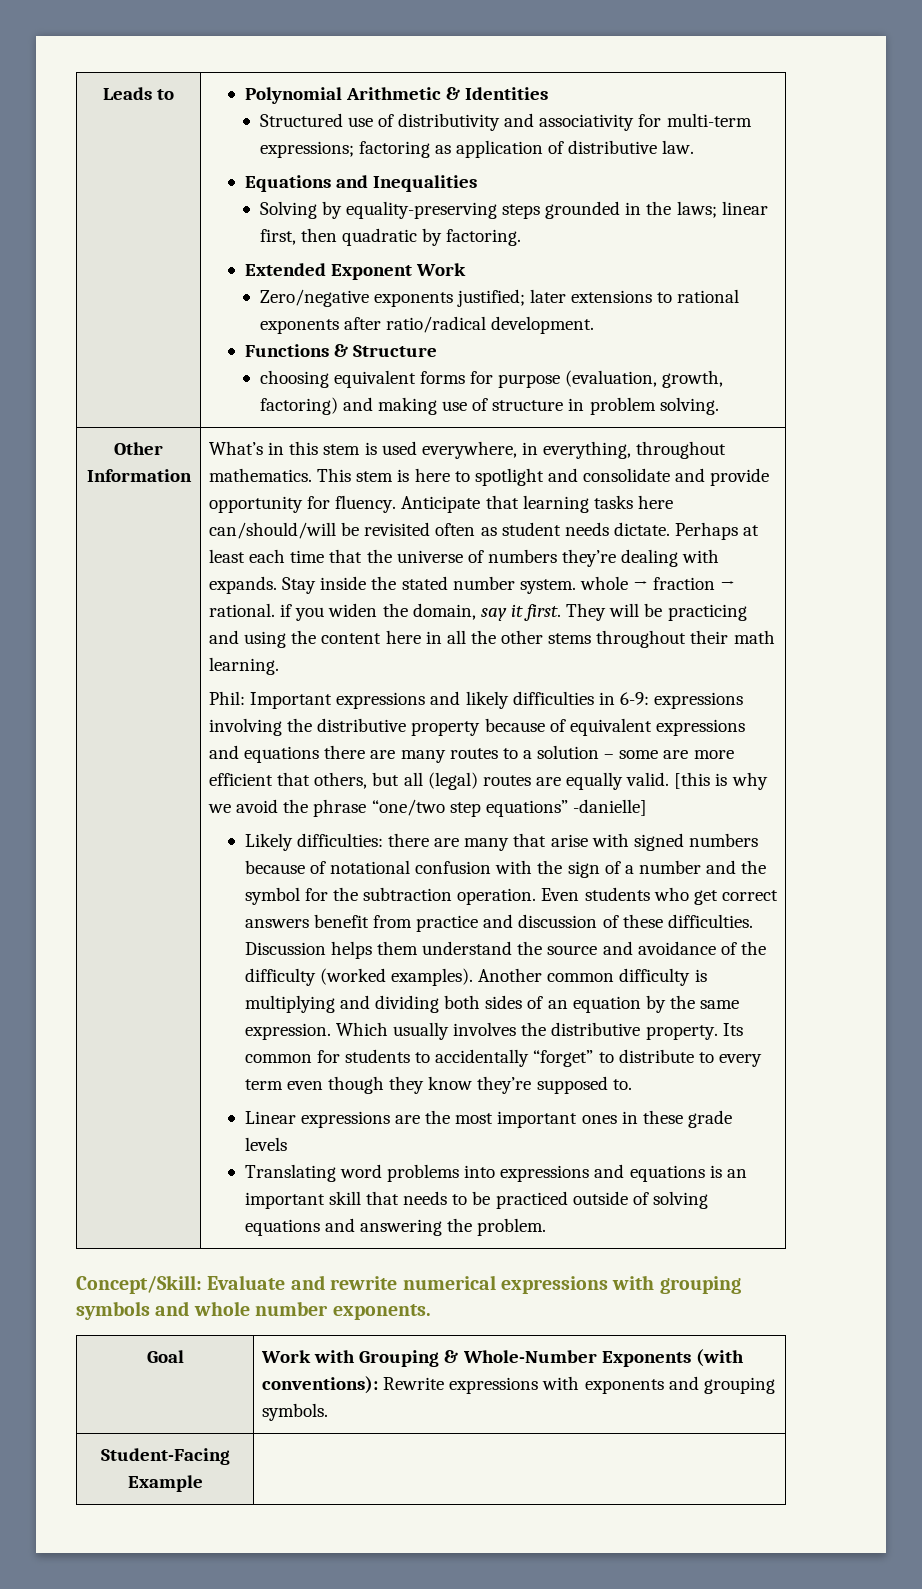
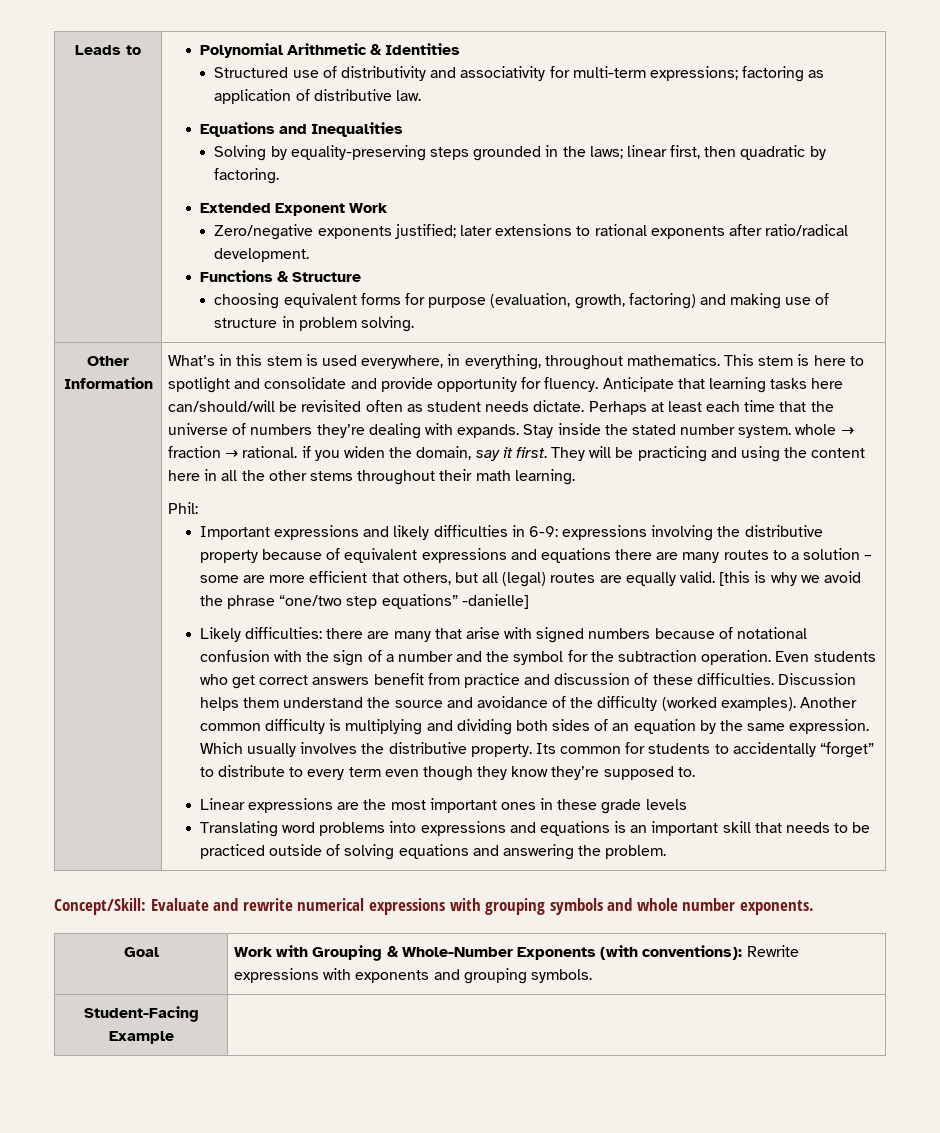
(245, 698) none -> (199, 508) //

